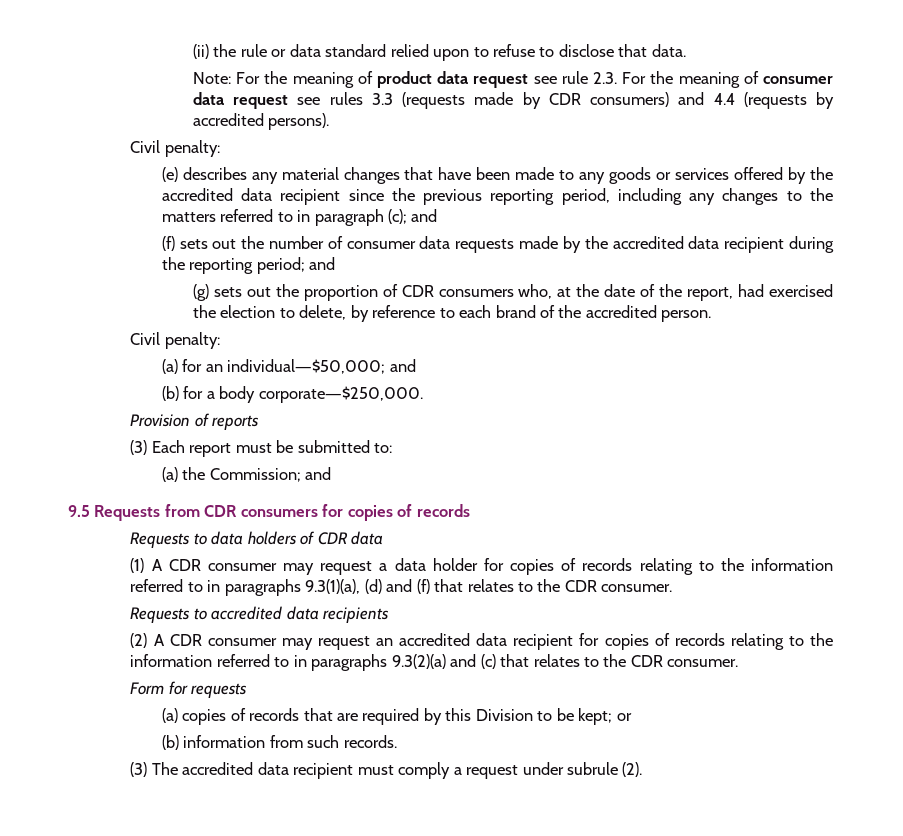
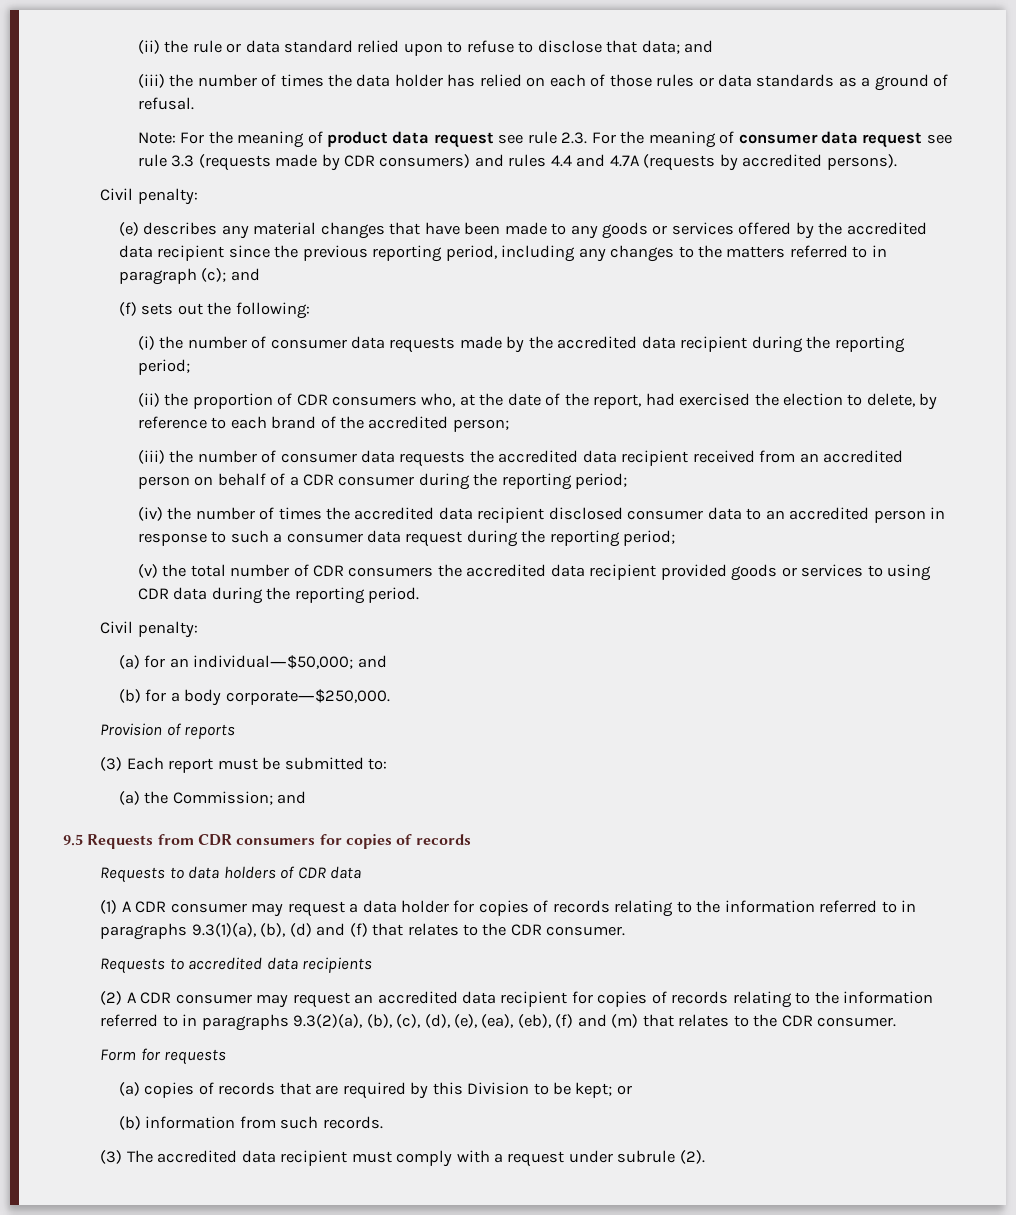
[651,44,686,57] data. -> [641,40,714,54] [137,74,949,91] [137,97,194,110] data; and // (iii) the number of times the data holder has relied on each of those rules or data standards as a ground of refusal.
[329,92,363,105] rules -> [137,154,167,167] rule
[713,93,735,105] 4.4 -> [508,154,640,167] rules 4.4 and 4.7A
(265, 242) none -> [235,302,310,319] [137,336,184,350] following: // (i) the
[309,257,336,270] [192,284,271,301] and // (g) sets out -> [137,393,160,407] // (ii)
[661,310,712,322] person. -> [452,419,509,432] [137,450,904,467] [137,473,628,490] [137,507,945,523] [137,530,676,547] [137,564,931,581] [137,587,419,604] person; // (iii) the number of consumer data requests the accredited data recipient received from an accredited person on behalf of a CDR consumer during the reporting period; // (iv) the number of times the accredited data recipient disclosed consumer data to an accredited person in response to such a consumer data request during the reporting period; // (v) the total number of CDR consumers the accredited data recipient provided goods or services to using CDR data during the reporting period.
(361, 586) none -> [260,923,286,937] (b),
[391,654,496,669] 9.3(2)(a) and (c) -> [293,1014,639,1028] 9.3(2)(a), (b), (c), (d), (e), (ea), (eb), (f) and (m)
(451, 770) none -> [456,1150,490,1163] with

